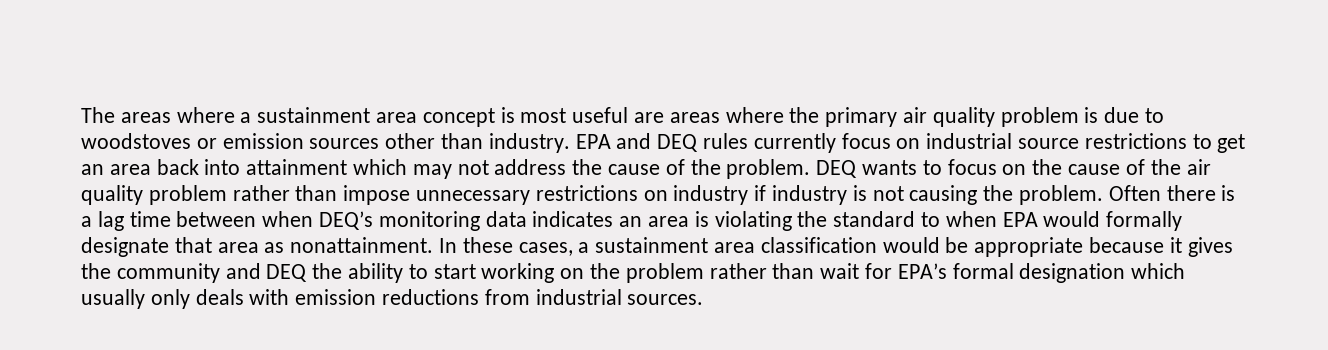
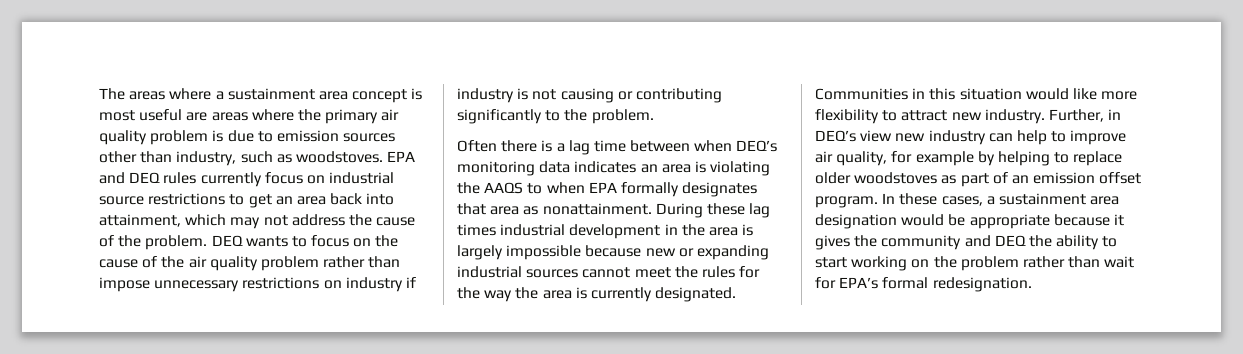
[81,133,217,149] woodstoves or -> (273, 136) none
[488,133,570,153] industry. -> [176,151,383,166] industry, such as woodstoves.
[246,159,348,175] attainment -> [99,214,181,227] attainment,
[983,185,1104,205] the problem. -> [617,88,722,103] [457,109,654,124] or contributing significantly to the problem. //
[833,211,916,227] standard -> [484,182,524,194] AAQS
[1043,211,1183,231] [81,237,169,257] would formally designate -> [620,182,758,197] formally designates
(434, 245) none -> [655,203,771,218] [457,224,754,239] [457,245,769,260] [457,266,761,278] [457,287,737,302] [815,88,1138,100] [815,109,1122,124] [815,130,1127,145] [815,151,1123,166] [815,172,1142,187] [815,196,878,208] During these lag times industrial development in the area is largely impossible because new or expanding industrial sources cannot meet the rules for the way the area is currently designated. Communities in this situation would like more flexibility to attract new industry. Further, in DEQ’s view new industry can help to improve air quality, for example by helping to replace older woodstoves as part of an emission offset program.
[760,237,877,253] classification -> [815,214,897,229] designation
[1019,263,1186,283] [81,289,704,309] designation which usually only deals with emission reductions from industrial sources. -> [932,277,1032,292] redesignation.

